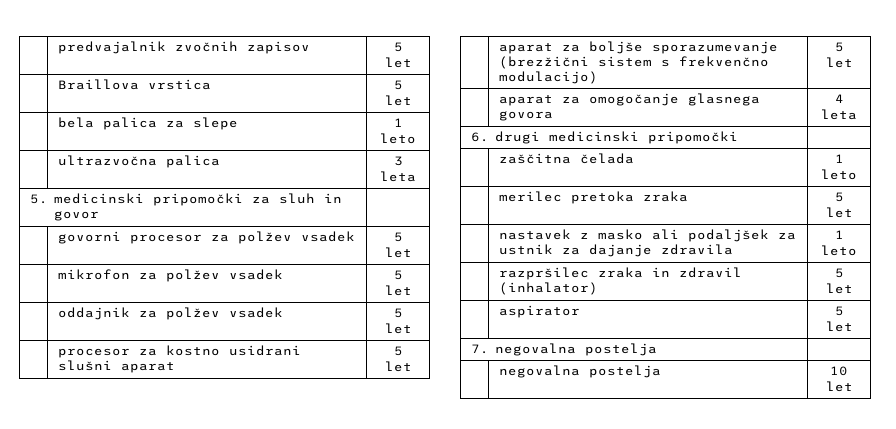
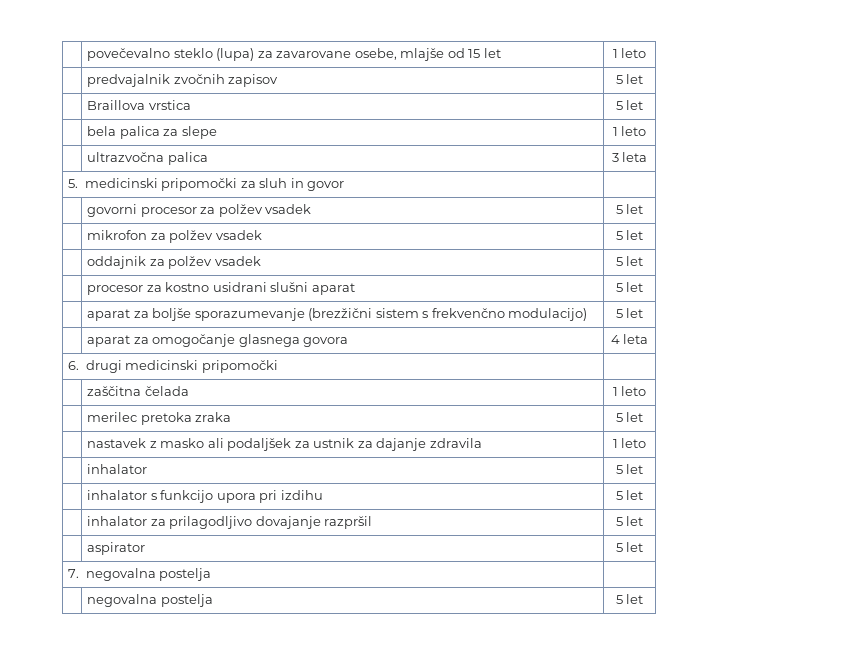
(57, 47) none -> [87,48,501,61] [612,48,647,58] | povečevalno steklo (lupa) za zavarovane osebe, mlajše od 15 let | 1 leto //
[498,267,742,280] [498,282,598,295] razpršilec zraka in zdravil (inhalator) -> [87,464,148,474] [615,464,644,474] [87,490,323,503] [615,490,644,500] [87,516,373,529] inhalator | 5 let // | inhalator s funkcijo upora pri izdihu | 5 let // | inhalator za prilagodljivo dovajanje razpršil
[830,366,848,376] 10 -> [615,595,623,604] 5

